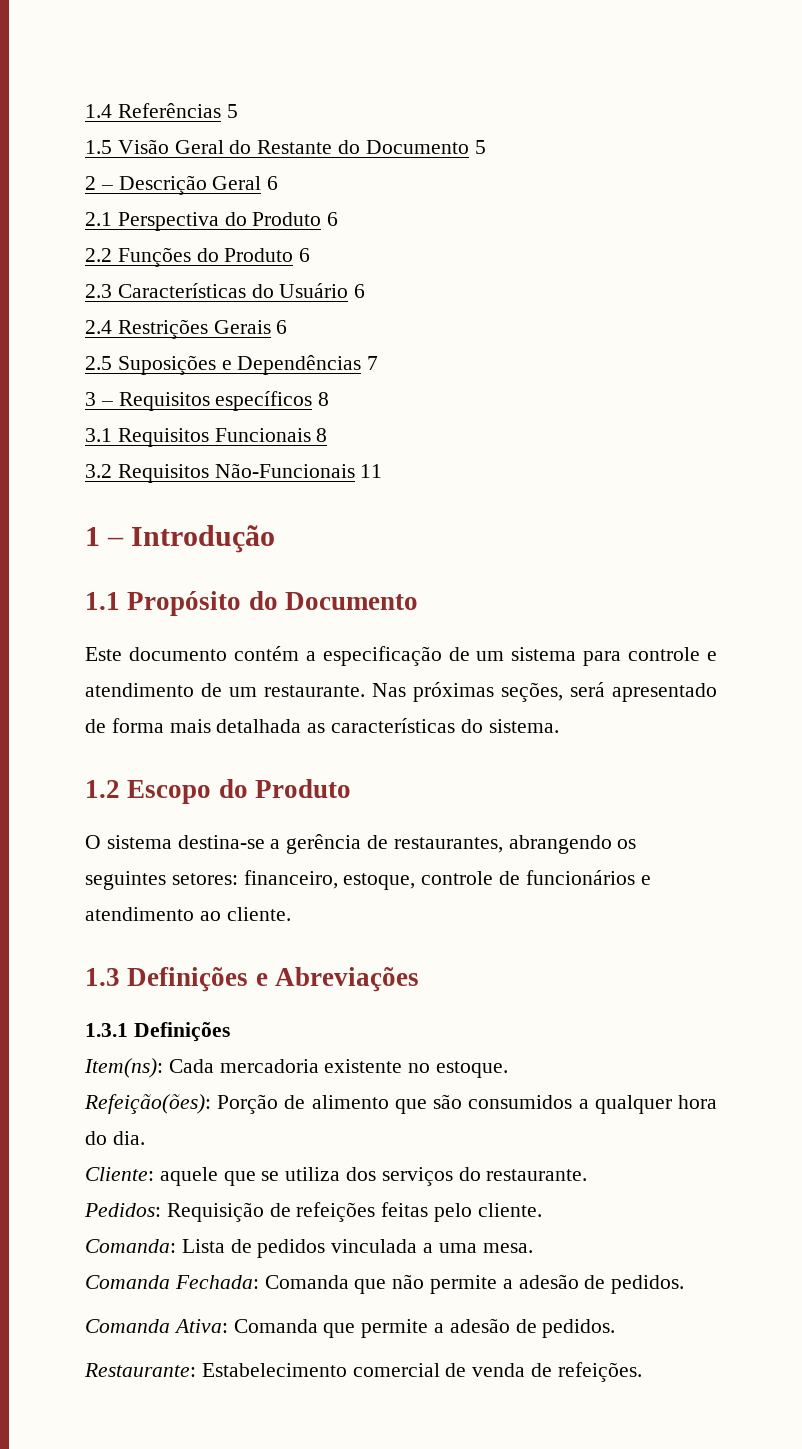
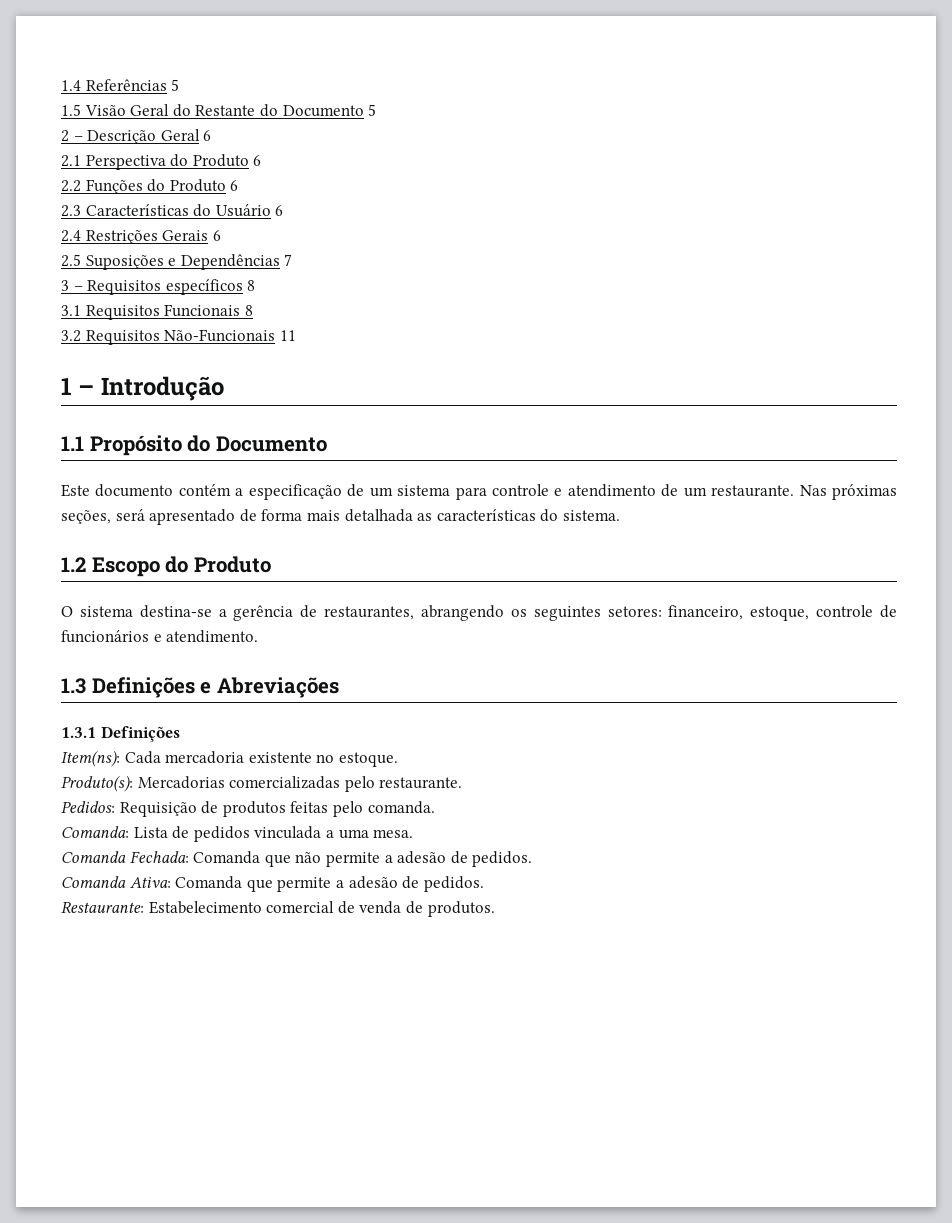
[85,907,291,921] atendimento ao cliente. -> [166,630,259,643] atendimento.
[84,1094,717,1114] [85,1131,145,1145] [85,1167,481,1186] Refeição(ões): Porção de alimento que são consumidos a qualquer hora do dia. // Cliente: aquele que se utiliza dos serviços do -> [61,775,375,792] Produto(s): Mercadorias comercializadas pelo
[296,1202,376,1222] refeições -> [222,801,286,817] produtos
[477,1203,542,1217] cliente. -> [367,801,435,814] comanda.
[557,1362,642,1382] refeições. -> [427,901,495,917] produtos.

